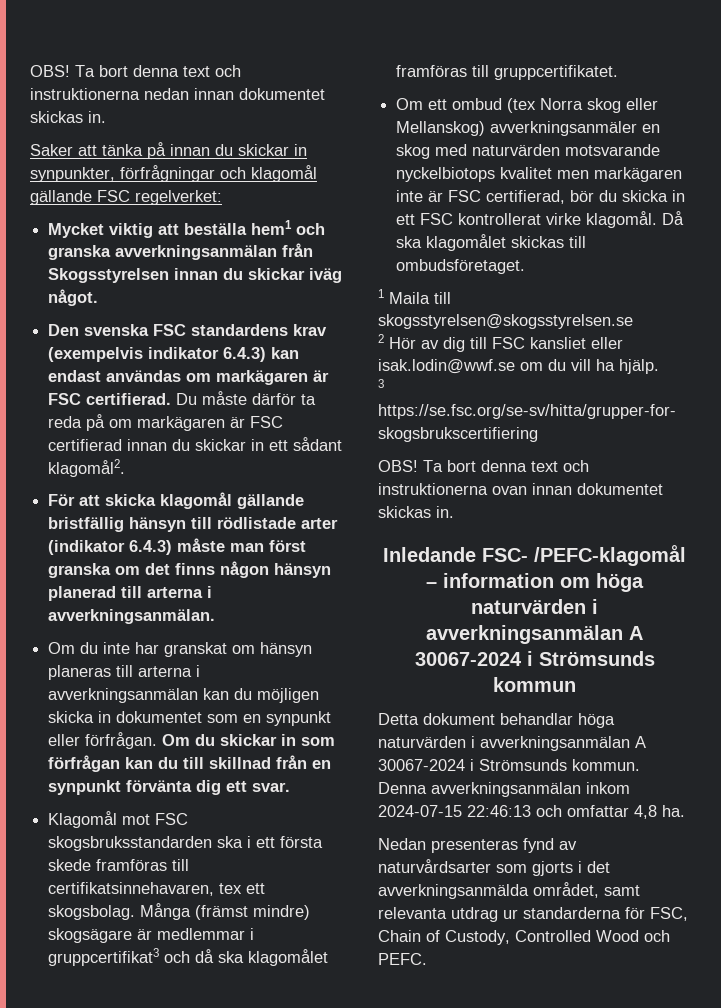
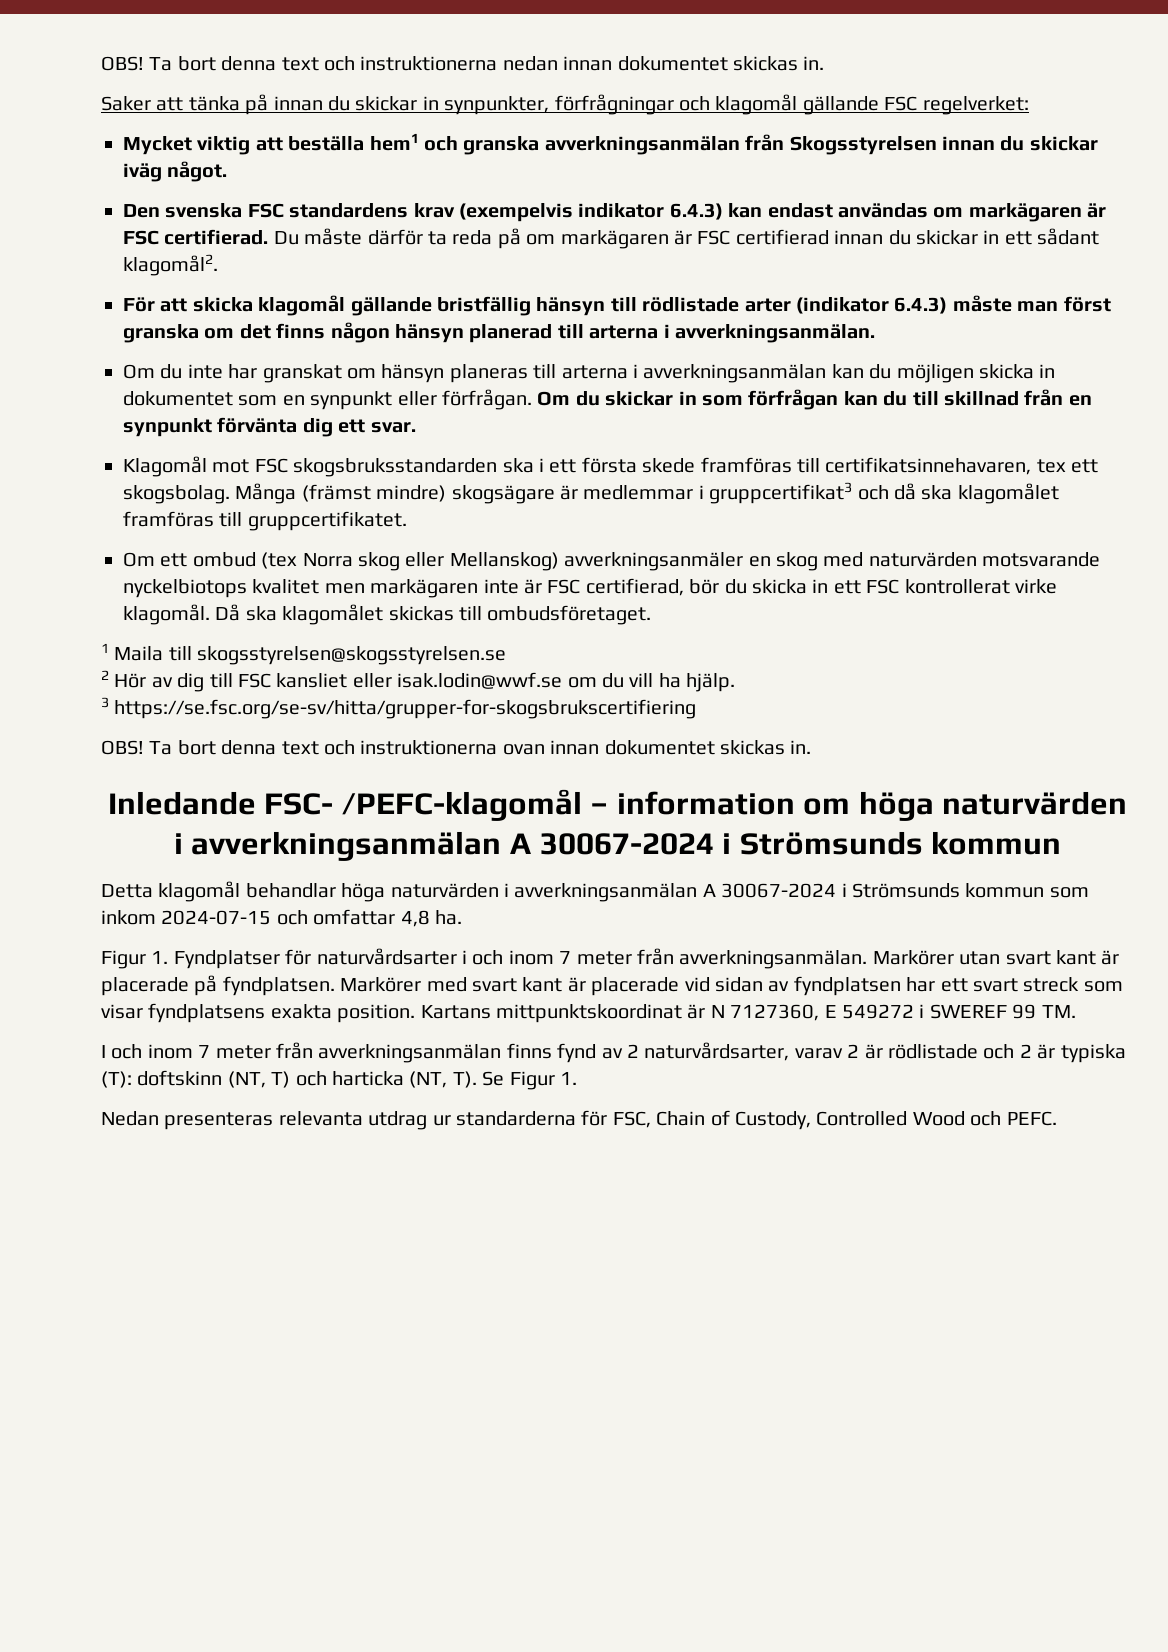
[423,713,495,725] dokument -> [158,881,241,902] klagomål
[572,759,640,771] [378,782,581,797] kommun. Denna avverkningsanmälan -> [965,883,1089,898] kommun som
[467,805,531,817] 22:46:13 -> (272, 917) none
[378,838,577,853] [378,859,610,876] [378,882,640,899] Nedan presenteras fynd av naturvårdsarter som gjorts i det avverkningsanmälda området, samt -> [101,948,1120,969] [101,975,1123,996] [101,1003,1076,1023] [101,1042,1126,1063] [101,1070,577,1090] [101,1111,274,1130] Figur 1. Fyndplatser för naturvårdsarter i och inom 7 meter från avverkningsanmälan. Markörer utan svart kant är placerade på fyndplatsen. Markörer med svart kant är placerade vid sidan av fyndplatsen har ett svart streck som visar fyndplatsens exakta position. Kartans mittpunktskoordinat är N 7127360, E 549272 i SWEREF 99 TM. // I och inom 7 meter från avverkningsanmälan finns fynd av 2 naturvårdsarter, varav 2 är rödlistade och 2 är typiska (T): doftskinn (NT, T) och harticka (NT, T). Se Figur 1. // Nedan presenteras

